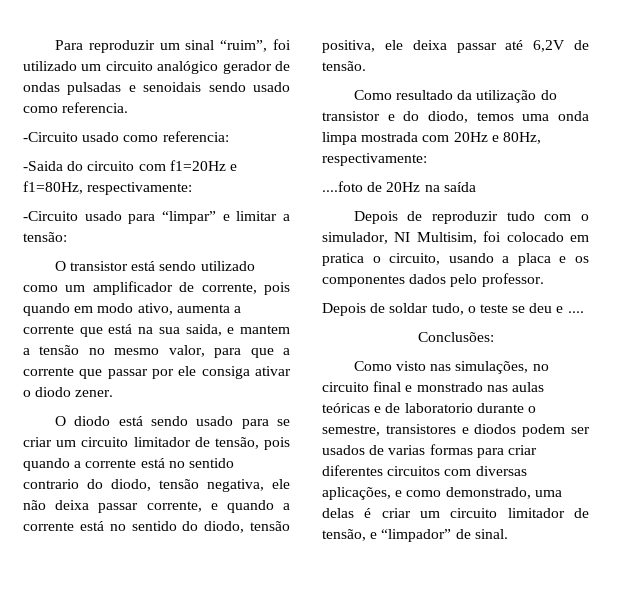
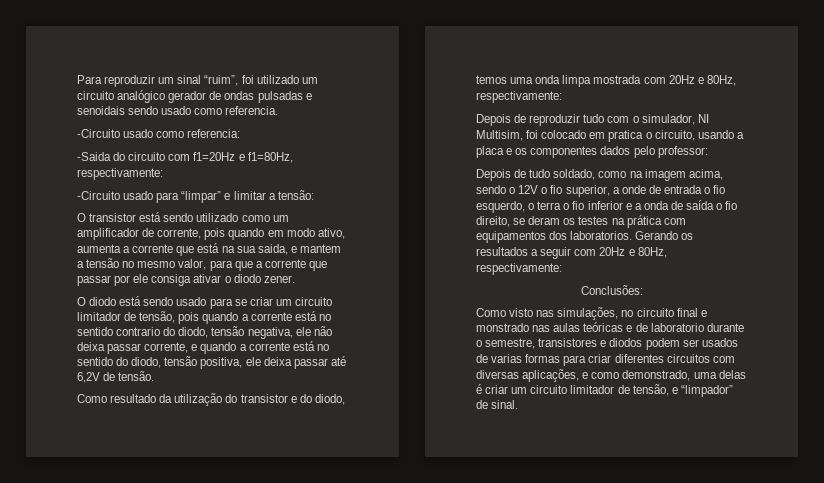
[322,181,476,192] // ....foto de 20Hz na saída -> (562, 97) none
[481,273,544,287] [322,303,584,316] professor. // Depois de soldar tudo, o teste se deu e .... -> [657,146,708,158] [476,169,723,181] [476,185,726,197] [476,200,738,213] [476,215,686,228] [476,231,694,243] [476,247,667,259] [476,263,562,275] professor: // Depois de tudo soldado, como na imagem acima, sendo o 12V o fio superior, a onde de entrada o fio esquerdo, o terra o fio inferior e a onda de saída o fio direito, se deram os testes na prática com equipamentos dos laboratorios. Gerando os resultados a seguir com 20Hz e 80Hz, respectivamente:

